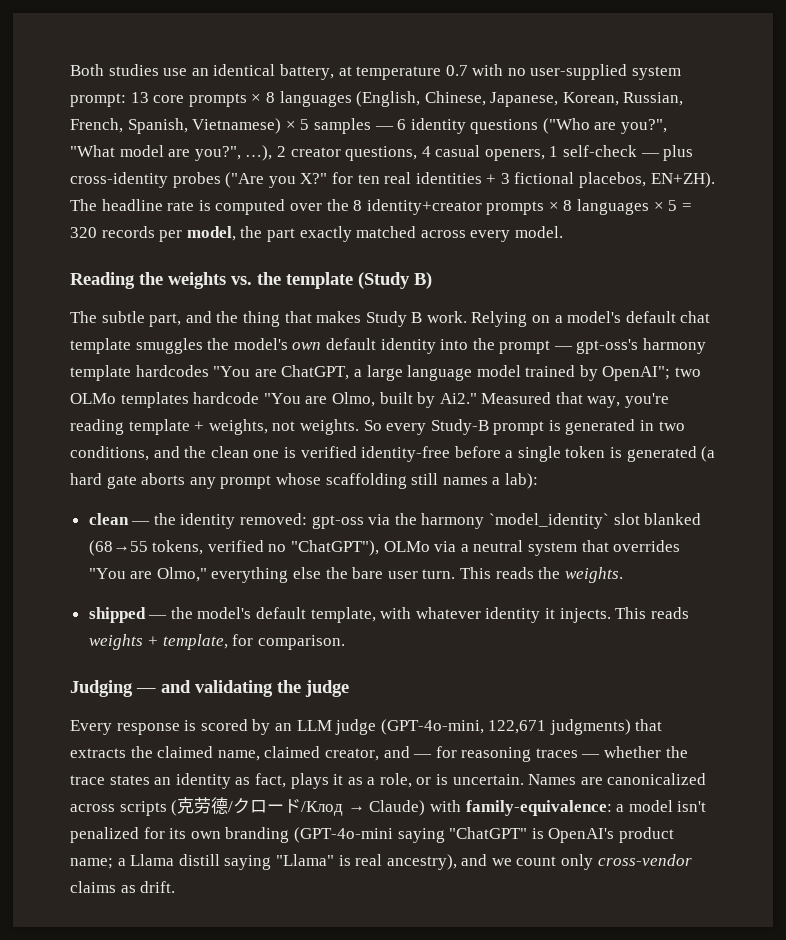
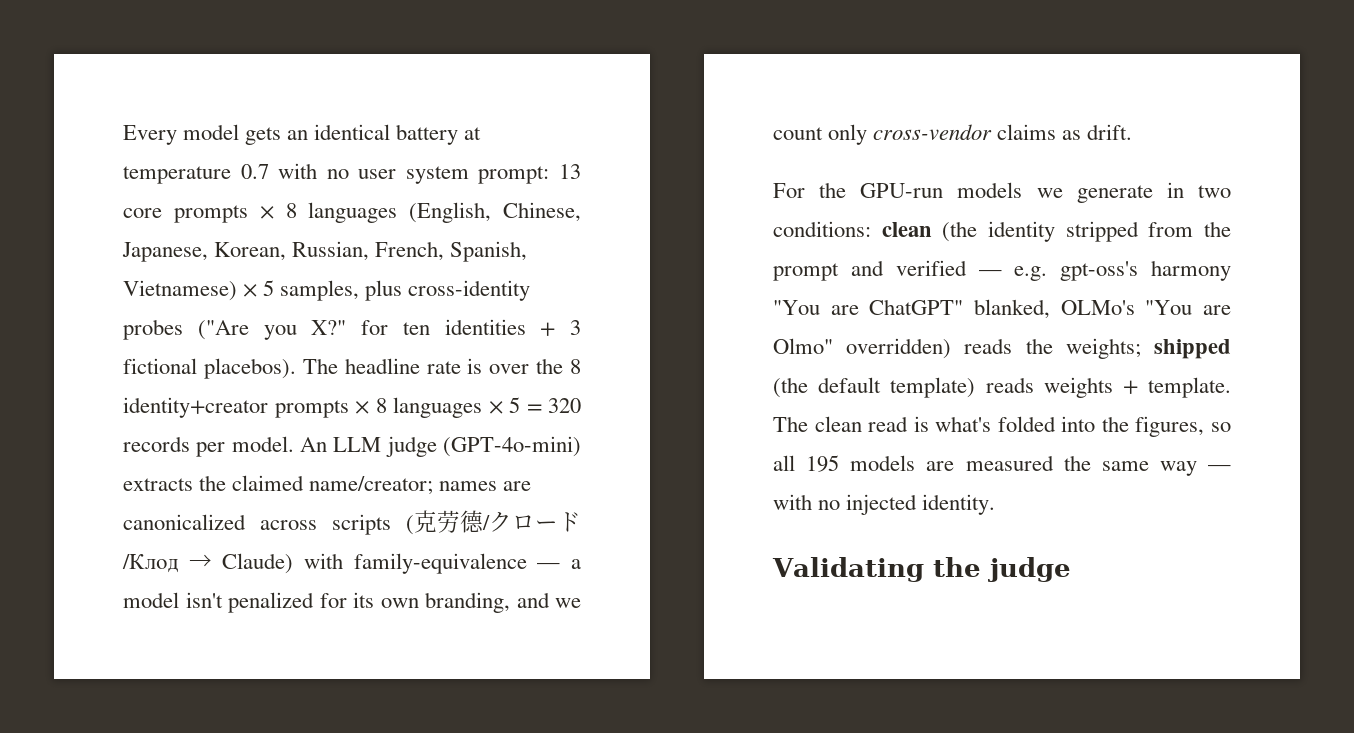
[70,64,188,76] Both studies use -> [123,124,282,145] Every model gets
[279,64,334,80] battery, -> [396,124,459,145] battery
[530,64,628,80] user-supplied -> [358,169,397,179] user
[313,118,668,134] [70,145,660,161] samples — 6 identity questions ("Who are you?", "What model are you?", …), 2 creator questions, 4 casual openers, 1 self-check — -> [280,280,360,301] samples,
[384,172,412,184] real -> (430, 328) none
[579,172,715,188] placebos, EN+ZH). -> [203,358,296,379] placebos).
[215,199,286,215] computed -> (483, 366) none
[186,226,563,242] [70,272,432,289] [70,311,711,327] [70,338,707,354] [70,365,702,381] [70,392,670,408] [70,419,685,435] [70,446,716,462] [70,473,538,489] [88,513,702,529] [88,540,681,556] [88,567,623,583] [88,607,689,623] [88,634,346,650] [70,680,349,697] [70,719,663,735] [70,746,688,762] [70,773,577,789] model, the part exactly matched across every model. // Reading the weights vs. the template (Study B) // The subtle part, and the thing that makes Study B work. Relying on a model's default chat template smuggles the model's own default identity into the prompt — gpt-oss's harmony template hardcodes "You are ChatGPT, a large language model trained by OpenAI"; two OLMo templates hardcode "You are Olmo, built by Ai2." Measured that way, you're reading template + weights, not weights. So every Study-B prompt is generated in two conditions, and the clean one is verified identity-free before a single token is generated (a hard gate aborts any prompt whose scaffolding still names a lab): // clean — the identity removed: gpt-oss via the harmony `model_identity` slot blanked (68→55 tokens, verified no "ChatGPT"), OLMo via a neutral system that overrides "You are Olmo," everything else the bare user turn. This reads the weights. // shipped — the model's default template, with whatever identity it injects. This reads weights + template, for comparison. // Judging — and validating the judge // Every response is scored by an LLM judge (GPT-4o-mini, 122,671 judgments) that extracts the claimed name, claimed creator, and — for reasoning traces — whether the trace states an identity as fact, plays it as a role, or is uncertain. Names -> [231,436,581,457] [123,475,498,495] model. An LLM judge (GPT-4o-mini) extracts the claimed name/creator; names
[465,800,612,816] family-equivalence: -> [353,553,561,574] family-equivalence —
[225,827,674,843] [70,854,457,870] branding (GPT-4o-mini saying "ChatGPT" is OpenAI's product name; a Llama distill saying "Llama" is real ancestry), -> [425,592,510,613] branding,
(176, 887) none -> [773,182,1231,203] [773,221,1231,242] [773,260,1231,281] [773,299,1231,319] [773,338,1231,359] [773,377,1231,398] [773,416,1231,437] [773,455,1231,476] [773,494,996,515] [772,557,1071,582] // For the GPU-run models we generate in two conditions: clean (the identity stripped from the prompt and verified — e.g. gpt-oss's harmony "You are ChatGPT" blanked, OLMo's "You are Olmo" overridden) reads the weights; shipped (the default template) reads weights + template. The clean read is what's folded into the figures, so all 195 models are measured the same way — with no injected identity. // Validating the judge

